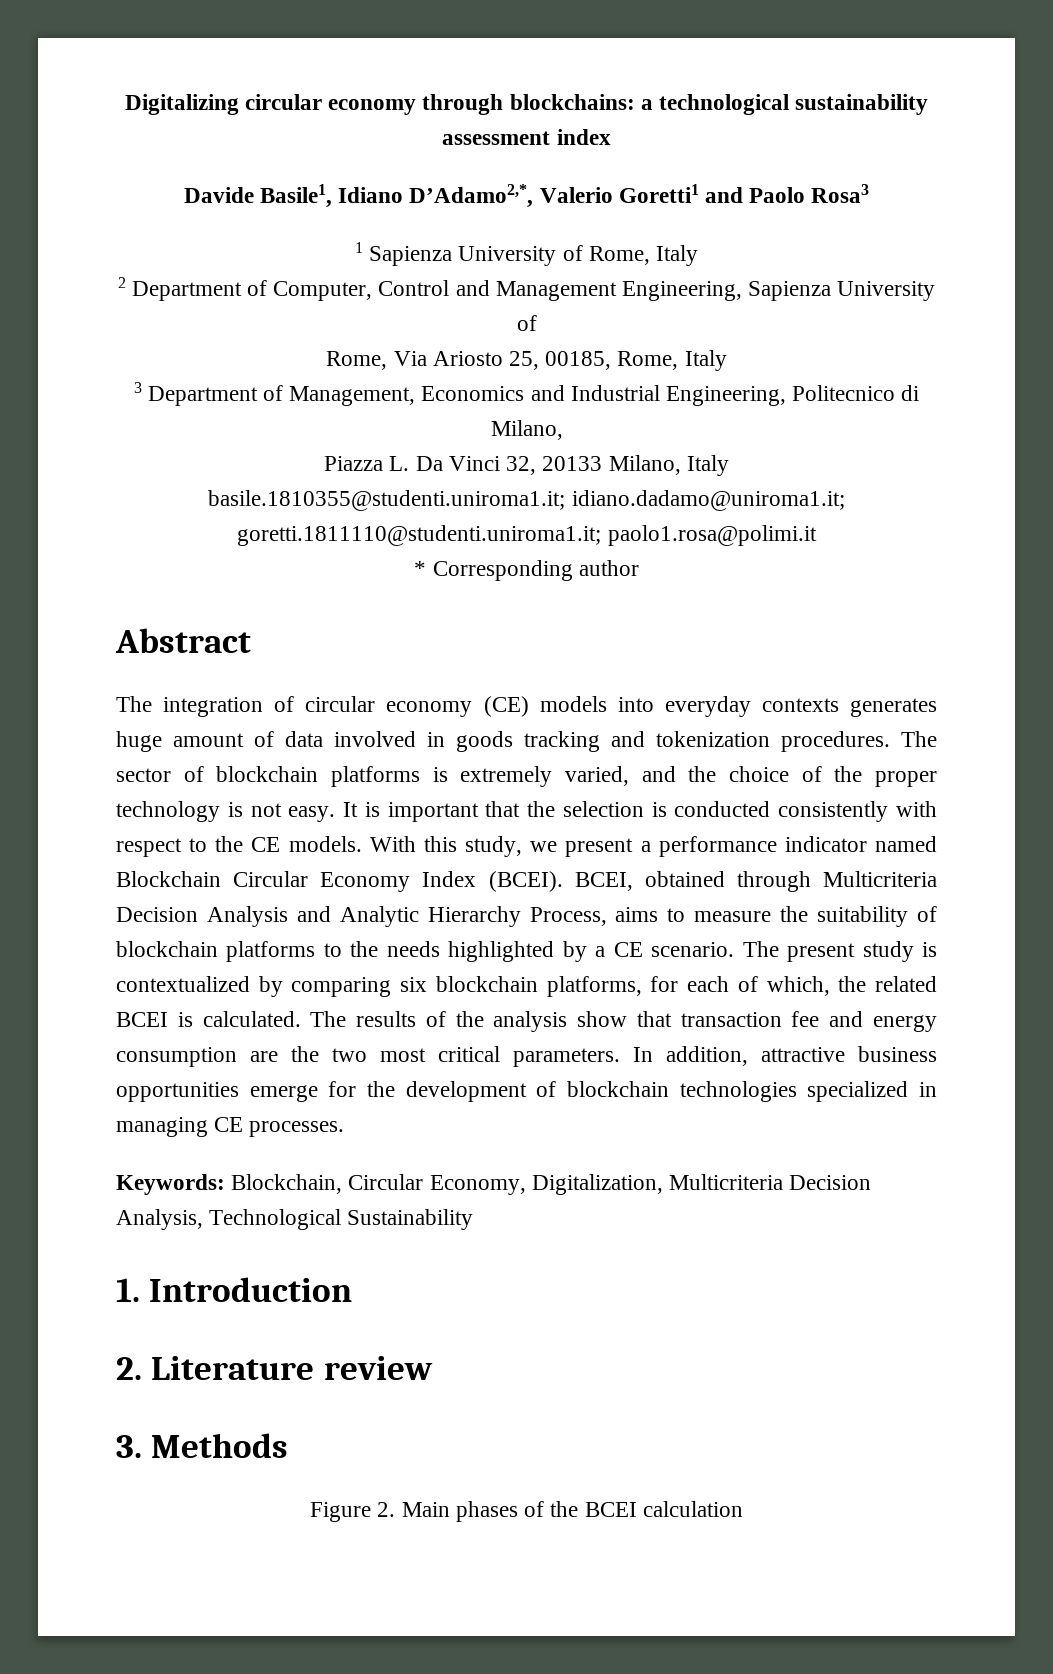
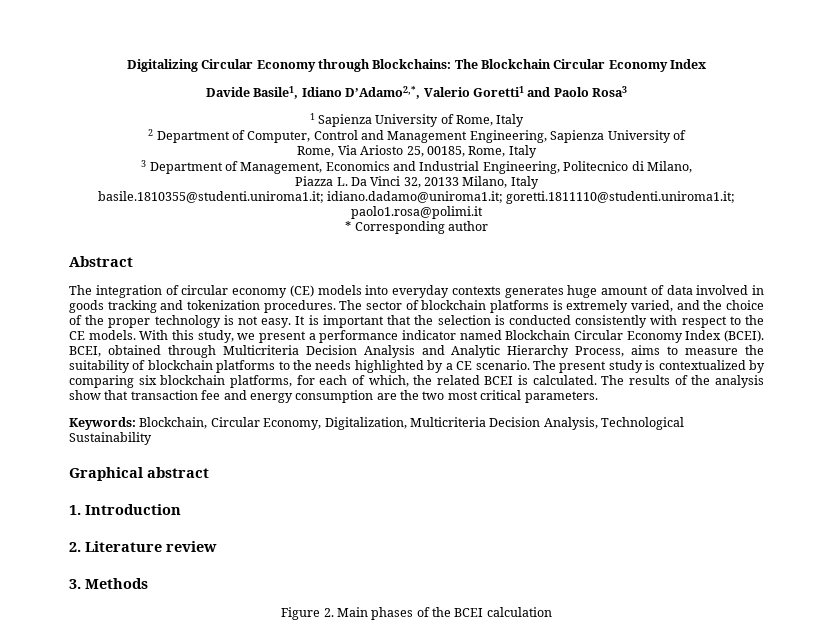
[244,94,929,115] [442,129,611,145] circular economy through blockchains: a technological sustainability assessment index -> [201,59,707,72] Circular Economy through Blockchains: The Blockchain Circular Economy Index
[633,1046,937,1066] [116,1081,937,1102] [116,1117,345,1137] In addition, attractive business opportunities emerge for the development of blockchain technologies specialized in managing CE processes. -> (598, 397) none
(474, 1219) none -> [69,467,209,481] // Graphical abstract

